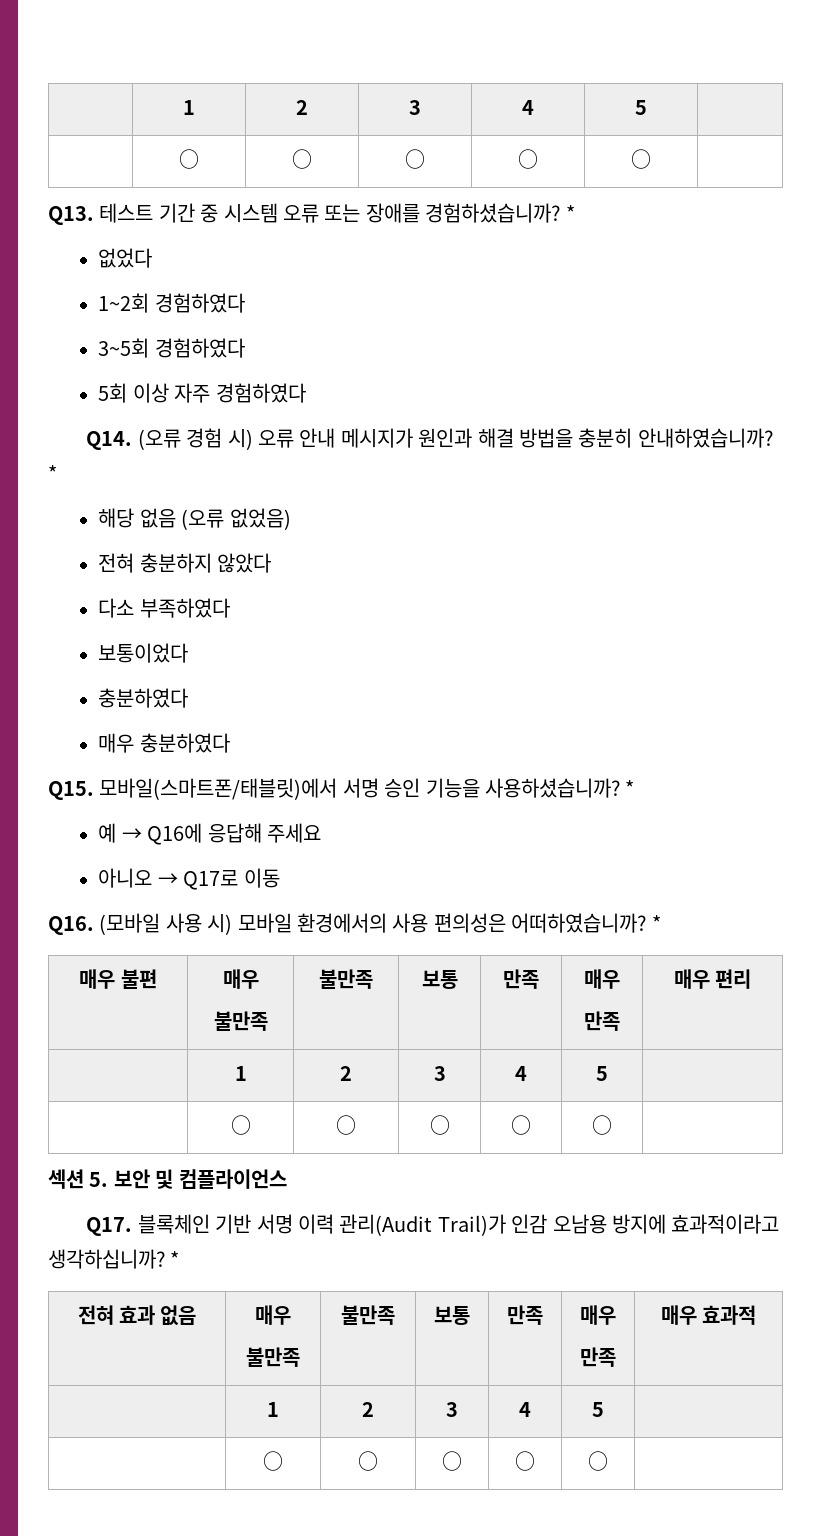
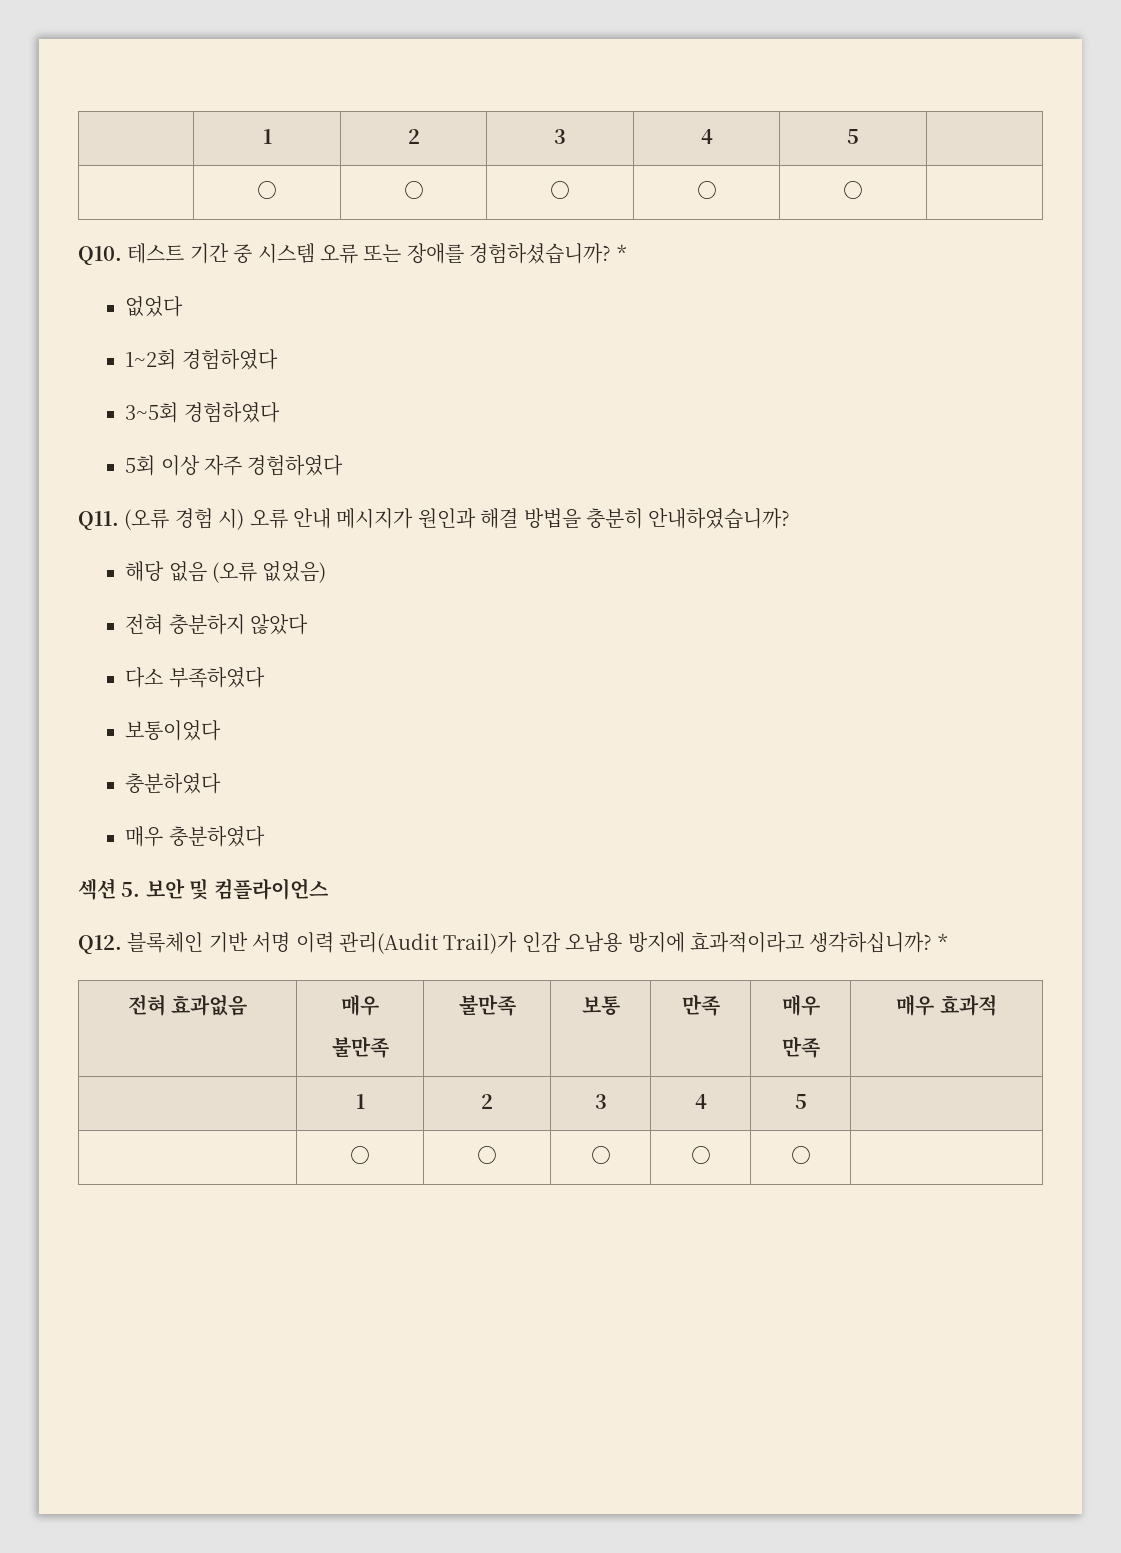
[48,206,94,225] Q13. -> [78,246,122,265] Q10.
[86,431,133,450] Q14. -> [78,511,119,530] Q11.
[48,465,57,481] * -> (791, 518) none
[48,778,635,800] [98,823,322,845] [98,868,280,890] [48,913,661,935] [79,969,157,989] [222,969,259,989] [213,1011,268,1031] [319,969,373,989] [421,969,458,989] [503,969,539,989] [584,969,620,989] [584,1011,620,1031] [673,969,752,989] [234,1066,247,1081] [340,1066,352,1081] [433,1066,446,1081] [515,1066,527,1081] [596,1066,608,1081] [230,1115,251,1135] [336,1115,356,1135] [429,1115,450,1135] [511,1115,531,1135] [592,1115,612,1135] // Q15. 모바일(스마트폰/태블릿)에서 서명 승인 기능을 사용하셨습니까? * // 예 → Q16에 응답해 주세요 // 아니오 → Q17로 이동 // Q16. (모바일 사용 시) 모바일 환경에서의 사용 편의성은 어떠하였습니까? * // 매우 불편 | 매우 // 불만족 | 불만족 | 보통 | 만족 | 매우 // 만족 | 매우 편리 // | 1 | 2 | 3 | 4 | 5 | // | ○ | ○ | ○ | ○ | ○ | -> (265, 836) none
[86,1217,133,1236] Q17. -> [78,935,122,954] Q12.
[119,1305,197,1326] 효과 없음 -> [171,995,248,1016] 효과없음

